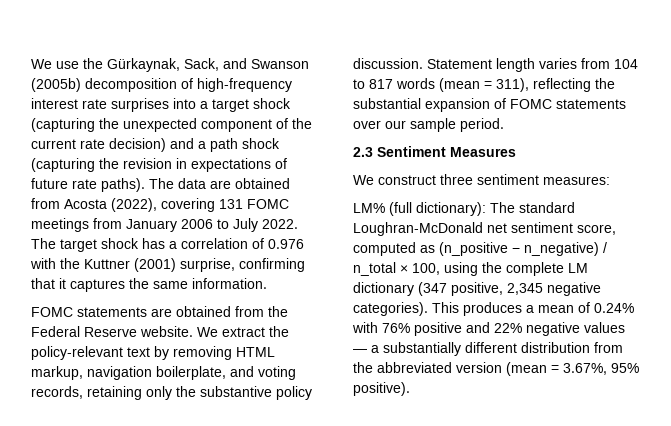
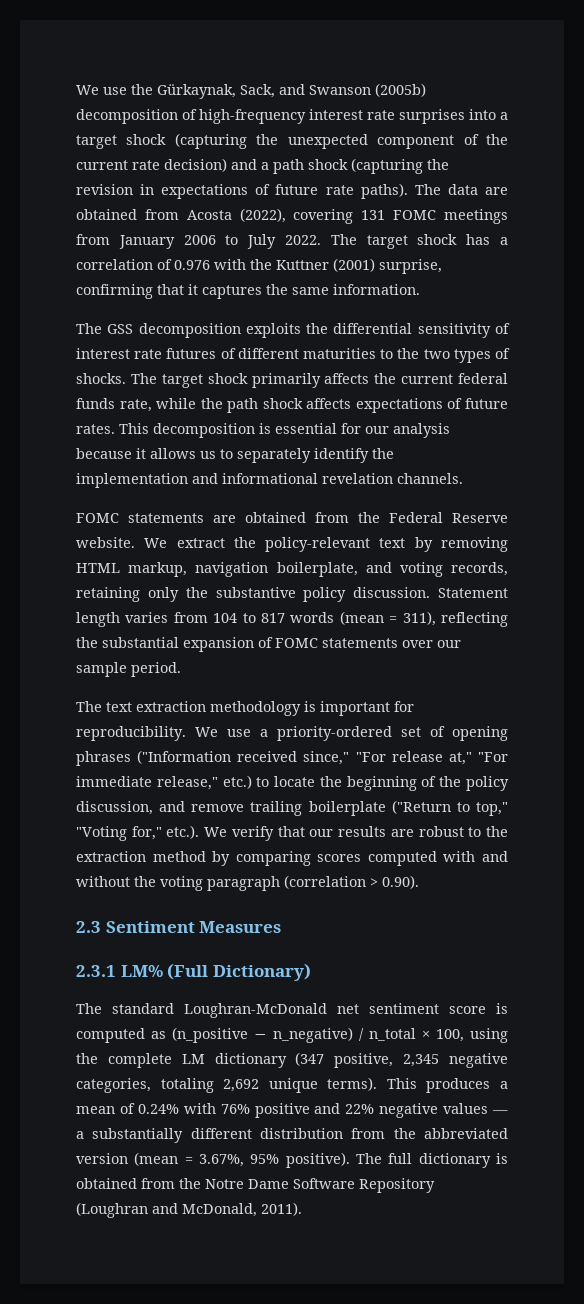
(267, 283) none -> [76,323,510,338] [76,348,510,363] [76,373,508,388] [76,398,508,413] [76,423,450,438] [76,448,394,463] [76,473,463,488] // The GSS decomposition exploits the differential sensitivity of interest rate futures of different maturities to the two types of shocks. The target shock primarily affects the current federal funds rate, while the path shock affects expectations of future rates. This decomposition is essential for our analysis because it allows us to separately identify the implementation and informational revelation channels.
[353,146,516,157] [353,174,610,185] [353,202,486,216] 2.3 Sentiment Measures // We construct three sentiment measures: // LM% (full dictionary): -> [76,701,414,716] [76,726,508,741] [76,750,509,766] [76,775,509,791] [76,800,509,816] [76,825,509,841] [76,851,508,866] [76,875,419,891] [76,921,282,933] [76,963,311,981] The text extraction methodology is important for reproducibility. We use a priority-ordered set of opening phrases ("Information received since," "For release at," "For immediate release," etc.) to locate the beginning of the policy discussion, and remove trailing boilerplate ("Return to top," "Voting for," etc.). We verify that our results are robust to the extraction method by comparing scores computed with and without the voting paragraph (correlation > 0.90). // 2.3 Sentiment Measures // 2.3.1 LM% (Full Dictionary) //
[577,224,616,235] score, -> [449,1003,508,1014] score is
[353,302,428,316] categories). -> [76,1077,378,1093] categories, totaling 2,692 unique terms).
(410, 389) none -> [356,1153,508,1168] [76,1178,435,1193] [76,1202,302,1218] The full dictionary is obtained from the Notre Dame Software Repository (Loughran and McDonald, 2011).

